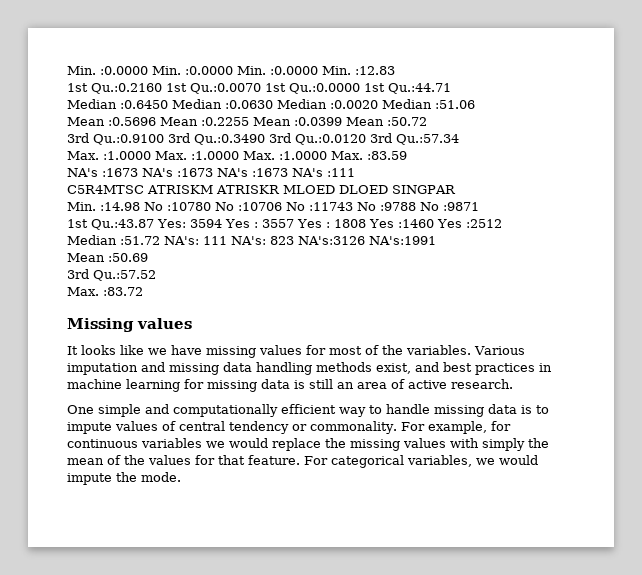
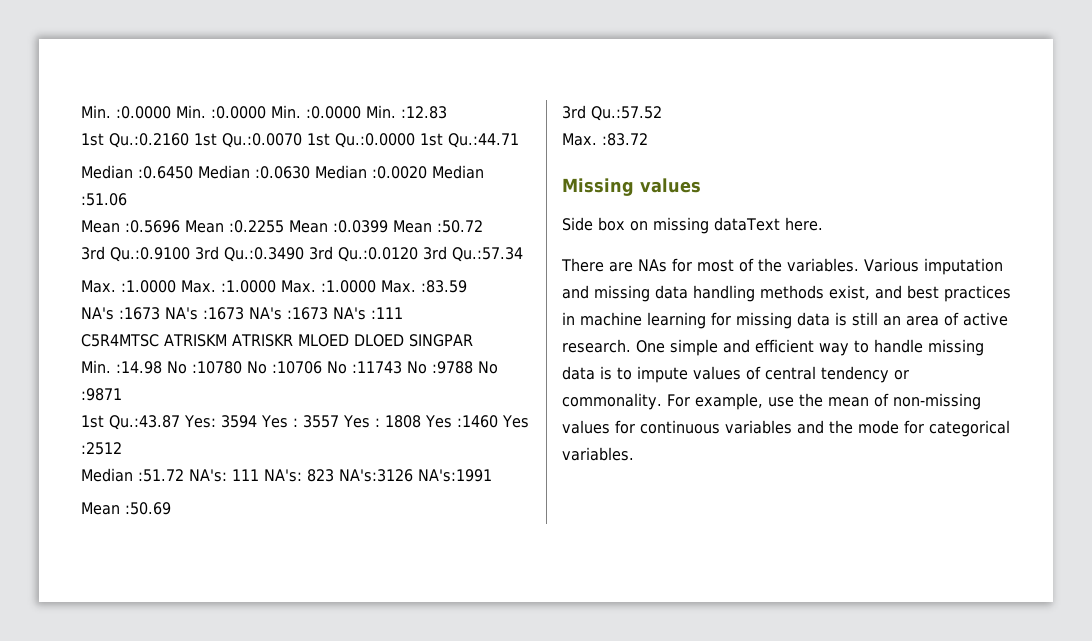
[67,345,302,358] It looks like we have missing values -> [562,217,823,234] [561,258,667,272] Side box on missing dataText here. // There are NAs
(513, 384) // -> (631, 346) none
[173,404,278,417] computationally -> (750, 346) none
[490,421,511,431] [67,438,549,451] [67,455,538,468] [67,472,181,485] for continuous variables we would replace the missing values with simply the mean of the values for that feature. For categorical variables, we would impute the mode. -> [767,393,981,410] [562,420,1010,437] [562,447,634,461] use the mean of non-missing values for continuous variables and the mode for categorical variables.

